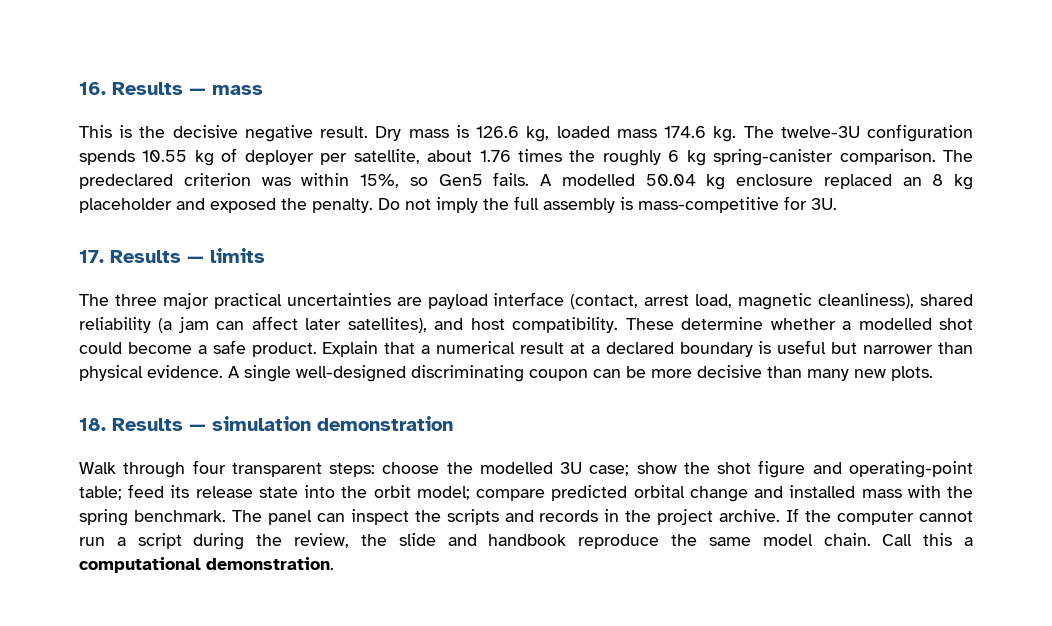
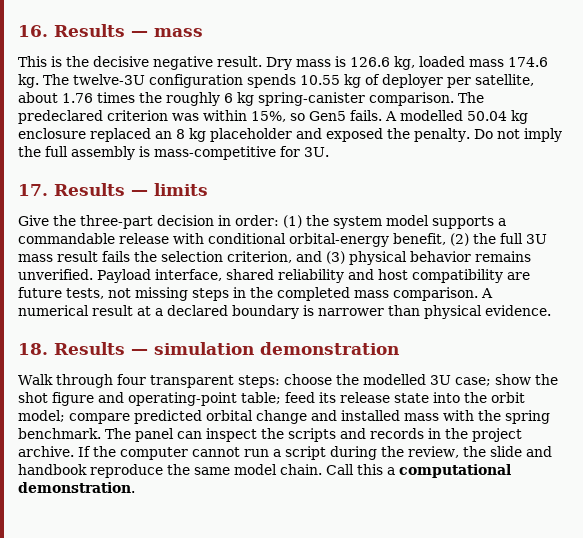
[79,292,973,310] [79,316,974,333] [79,340,431,357] The three major practical uncertainties are payload interface (contact, arrest load, magnetic cleanliness), shared reliability (a jam can affect later satellites), and host compatibility. These determine whether a modelled shot could become a safe product. Explain that a -> [18,215,506,229] [18,233,547,247] [18,251,531,265] [18,269,530,283] [18,287,493,301] Give the three-part decision in order: (1) the system model supports a commandable release with conditional orbital-energy benefit, (2) the full 3U mass result fails the selection criterion, and (3) physical behavior remains unverified. Payload interface, shared reliability and host compatibility are future tests, not missing steps in the completed mass comparison. A
[777,340,858,354] useful but -> (314, 310) none
[228,365,933,382] A single well-designed discriminating coupon can be more decisive than many new plots. -> (551, 310) none

